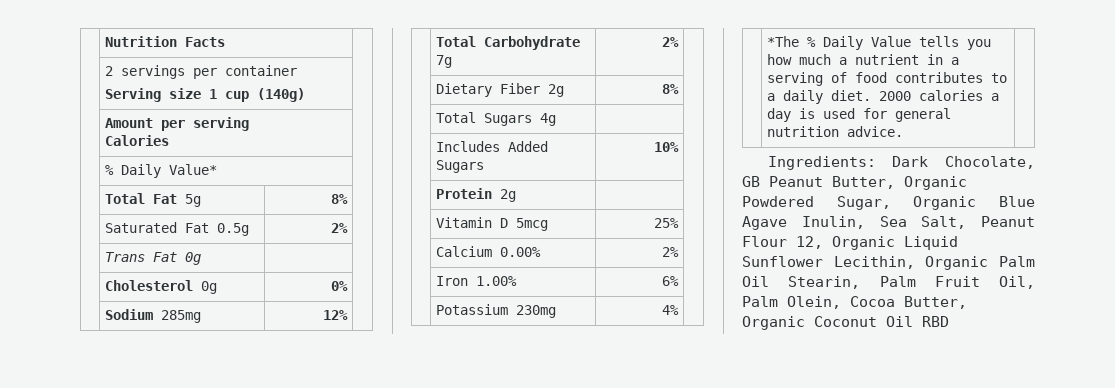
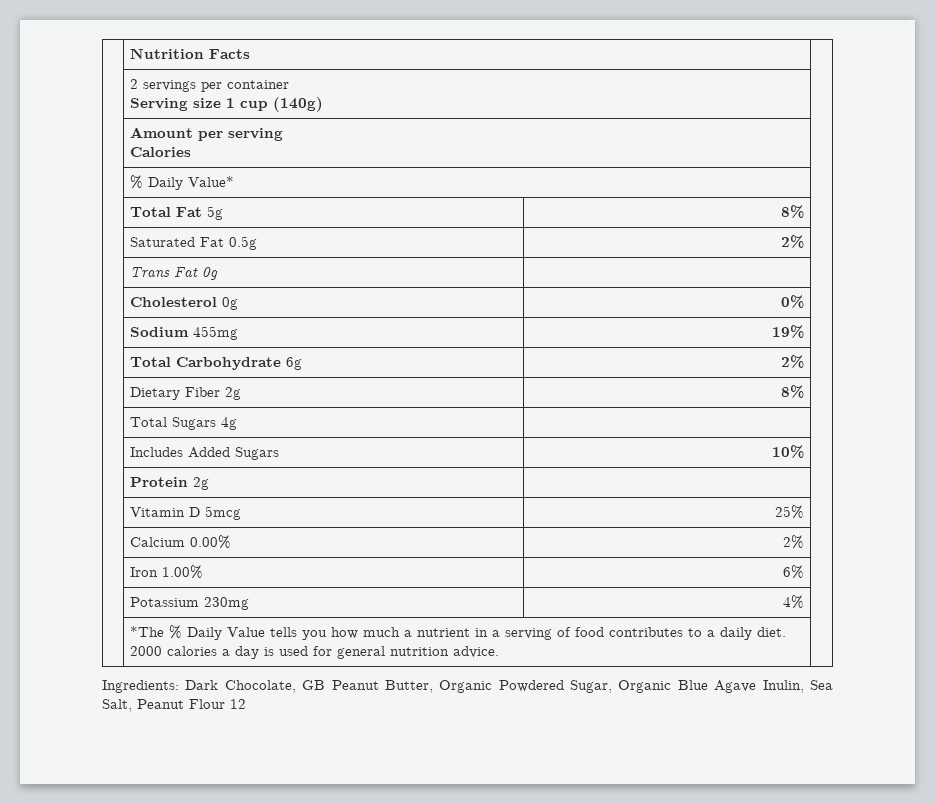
[161,310,202,323] [322,310,348,320] 285mg | 12% -> [193,326,239,340] [771,325,804,338] 455mg | 19%
[436,55,453,68] 7g -> [286,357,303,370] 6g
[796,236,958,250] [742,256,1035,270] [742,276,1035,289] [742,296,967,309] [742,316,949,330] 12, Organic Liquid Sunflower Lecithin, Organic Palm Oil Stearin, Palm Fruit Oil, Palm Olein, Cocoa Butter, Organic Coconut Oil RBD -> [230,699,246,709] 12

